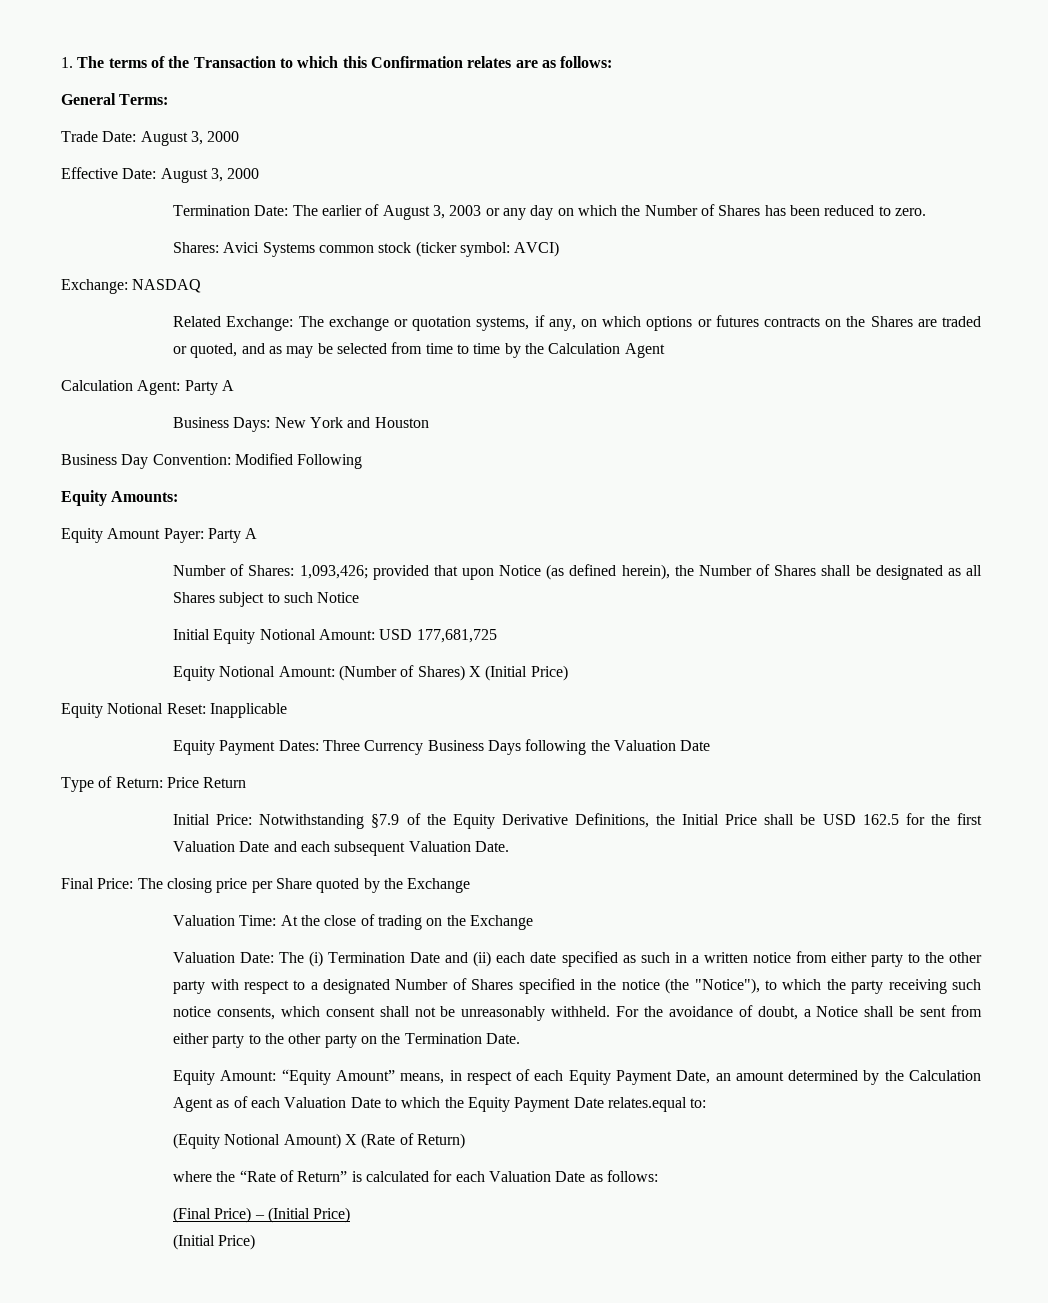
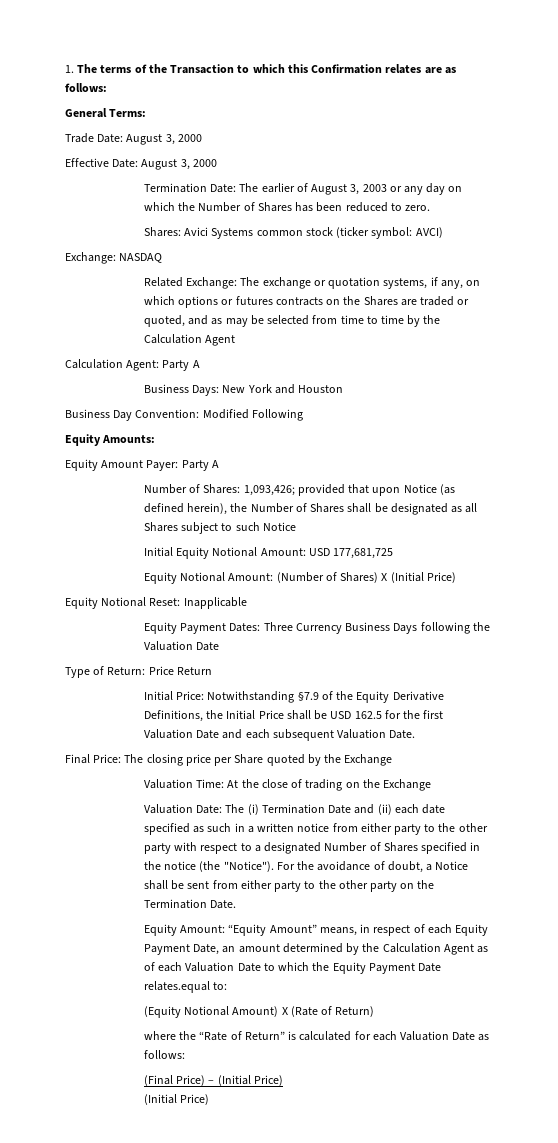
[694,978,982,994] [173,1006,611,1021] "Notice"), to which the party receiving such notice consents, which consent shall not be unreasonably withheld. -> [223,861,274,872] "Notice").

